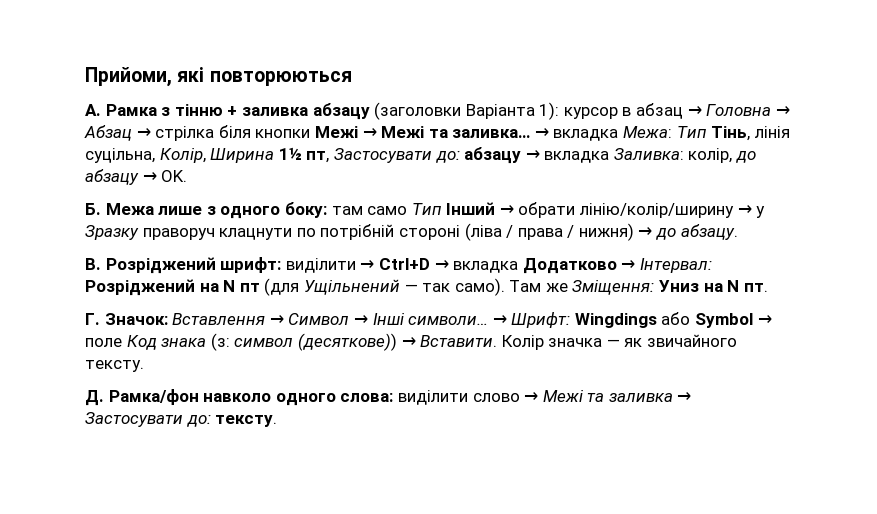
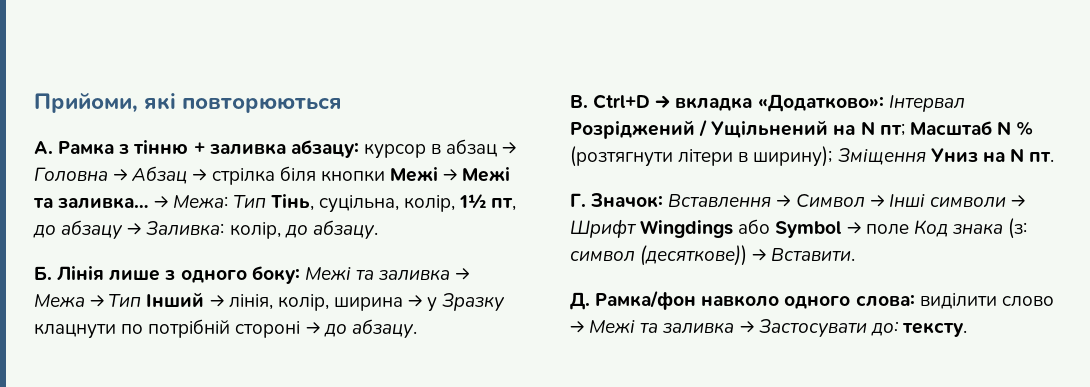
[312,102,560,120] абзацу (заголовки Варіанта 1): -> [290,140,359,158] абзацу:
[553,129,619,141] вкладка -> (169, 202) none
[754,126,790,138] [85,147,610,164] лінія суцільна, Колір, Ширина 1½ пт, Застосувати до: абзацу → вкладка -> [318,193,517,213] [33,220,142,240] суцільна, колір, 1½ пт, до абзацу →
[85,169,188,185] абзацу → OK. -> [312,220,378,240] абзацу.
[105,203,154,215] Межа -> [57,266,105,281] Лінія
[331,202,735,218] там само Тип Інший → обрати лінію/колір/ширину -> [304,267,471,281] [34,292,403,311] Межі та заливка → Межа → Тип Інший → лінія, колір, ширина
[142,228,215,240] праворуч -> (506, 302) none
[464,223,634,241] (ліва / права / нижня) -> (301, 329) none
[105,257,712,274] [85,278,655,296] Розріджений шрифт: виділити → Ctrl+D → вкладка Додатково → Інтервал: Розріджений на N пт (для Ущільнений — так само). Там же Зміщення: -> [593,94,965,112] [570,119,1035,139] [570,146,926,167] Ctrl+D → вкладка «Додатково»: Інтервал Розріджений / Ущільнений на N пт; Масштаб N % (розтягнути літери в ширину); Зміщення
[408,312,571,328] символи… → Шрифт: -> [929,195,1026,208] [570,219,637,238] символи → Шрифт
[501,334,738,350] [85,360,144,372] Колір значка — як звичайного тексту. -> (856, 254) none

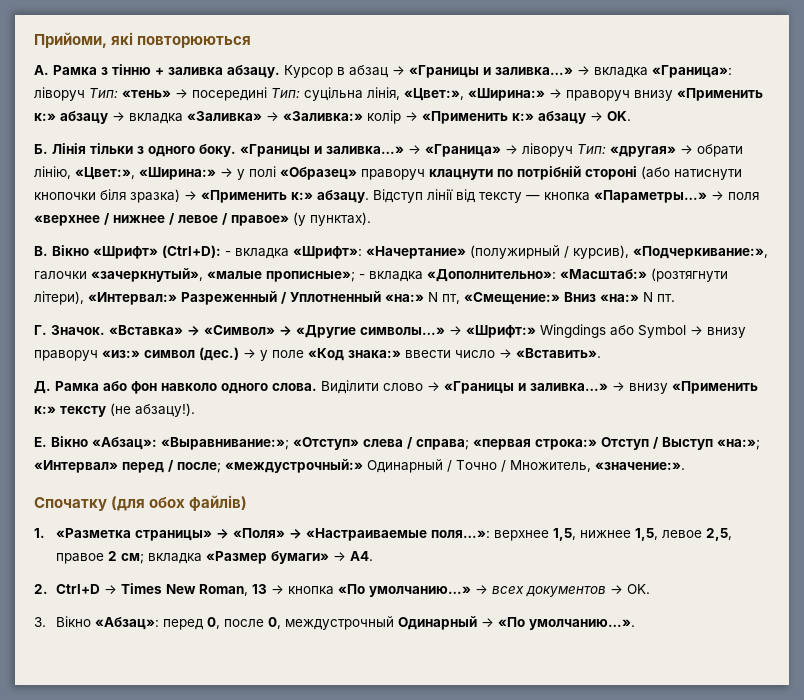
[290,140,426,159] абзацу: курсор -> [227,65,333,78] абзацу. Курсор
[34,166,511,185] [33,193,517,213] [33,220,378,240] Головна → Абзац → стрілка біля кнопки Межі → Межі та заливка… → Межа: Тип Тінь, суцільна, колір, 1½ пт, до абзацу → Заливка: колір, до абзацу. -> [409,65,732,78] [34,87,763,101] [34,110,631,124] «Границы и заливка…» → вкладка «Граница»: ліворуч Тип: «тень» → посередині Тип: суцільна лінія, «Цвет:», «Ширина:» → праворуч внизу «Применить к:» абзацу → вкладка «Заливка» → «Заливка:» колір → «Применить к:» абзацу → OK.
[108,270,161,281] лише -> [90,143,133,154] тільки
[251,266,471,284] [34,292,506,312] [34,319,417,339] [570,94,965,112] [570,119,1035,139] [570,146,1055,167] [570,193,1026,208] [570,218,1028,239] [570,245,856,266] [570,290,1054,310] [570,319,967,338] боку: Межі та заливка → Межа → Тип Інший → лінія, колір, ширина → у Зразку клацнути по потрібній стороні → до абзацу. // В. Ctrl+D → вкладка «Додатково»: Інтервал Розріджений / Ущільнений на N пт; Масштаб N % (розтягнути літери в ширину); Зміщення Униз на N пт. // Г. Значок: Вставлення → Символ → Інші символи → Шрифт Wingdings або Symbol → поле Код знака (з: символ (десяткове)) → Вставити. // Д. Рамка/фон навколо одного слова: виділити слово → Межі та заливка → Застосувати до: тексту. -> [199,143,743,157] [34,166,742,180] [34,189,759,203] [34,212,371,226] [34,245,768,259] [34,268,728,282] [34,291,675,305] [34,324,746,338] [34,347,601,361] [34,380,758,394] [34,403,195,417] [34,436,760,450] [34,459,685,473] [34,495,248,511] [34,528,732,541] [55,551,373,564] [34,583,650,597] [34,616,635,630] боку. «Границы и заливка…» → «Граница» → ліворуч Тип: «другая» → обрати лінію, «Цвет:», «Ширина:» → у полі «Образец» праворуч клацнути по потрібній стороні (або натиснути кнопочки біля зразка) → «Применить к:» абзацу. Відступ лінії від тексту — кнопка «Параметры…» → поля «верхнее / нижнее / левое / правое» (у пунктах). // В. Вікно «Шрифт» (Ctrl+D): - вкладка «Шрифт»: «Начертание» (полужирный / курсив), «Подчеркивание:», галочки «зачеркнутый», «малые прописные»; - вкладка «Дополнительно»: «Масштаб:» (розтягнути літери), «Интервал:» Разреженный / Уплотненный «на:» N пт, «Смещение:» Вниз «на:» N пт. // Г. Значок. «Вставка» → «Символ» → «Другие символы…» → «Шрифт:» Wingdings або Symbol → внизу праворуч «из:» символ (дес.) → у поле «Код знака:» ввести число → «Вставить». // Д. Рамка або фон навколо одного слова. Виділити слово → «Границы и заливка…» → внизу «Применить к:» тексту (не абзацу!). // Е. Вікно «Абзац»: «Выравнивание:»; «Отступ» слева / справа; «первая строка:» Отступ / Выступ «на:»; «Интервал» перед / после; «междустрочный:» Одинарный / Точно / Множитель, «значение:». // Спочатку (для обох файлів) // 1. «Разметка страницы» → «Поля» → «Настраиваемые поля…»: верхнее 1,5, нижнее 1,5, левое 2,5, правое 2 см; вкладка «Размер бумаги» → A4. // 2. Ctrl+D → Times New Roman, 13 → кнопка «По умолчанию…» → всех документов → OK. // 3. Вікно «Абзац»: перед 0, после 0, междустрочный Одинарный → «По умолчанию…».

